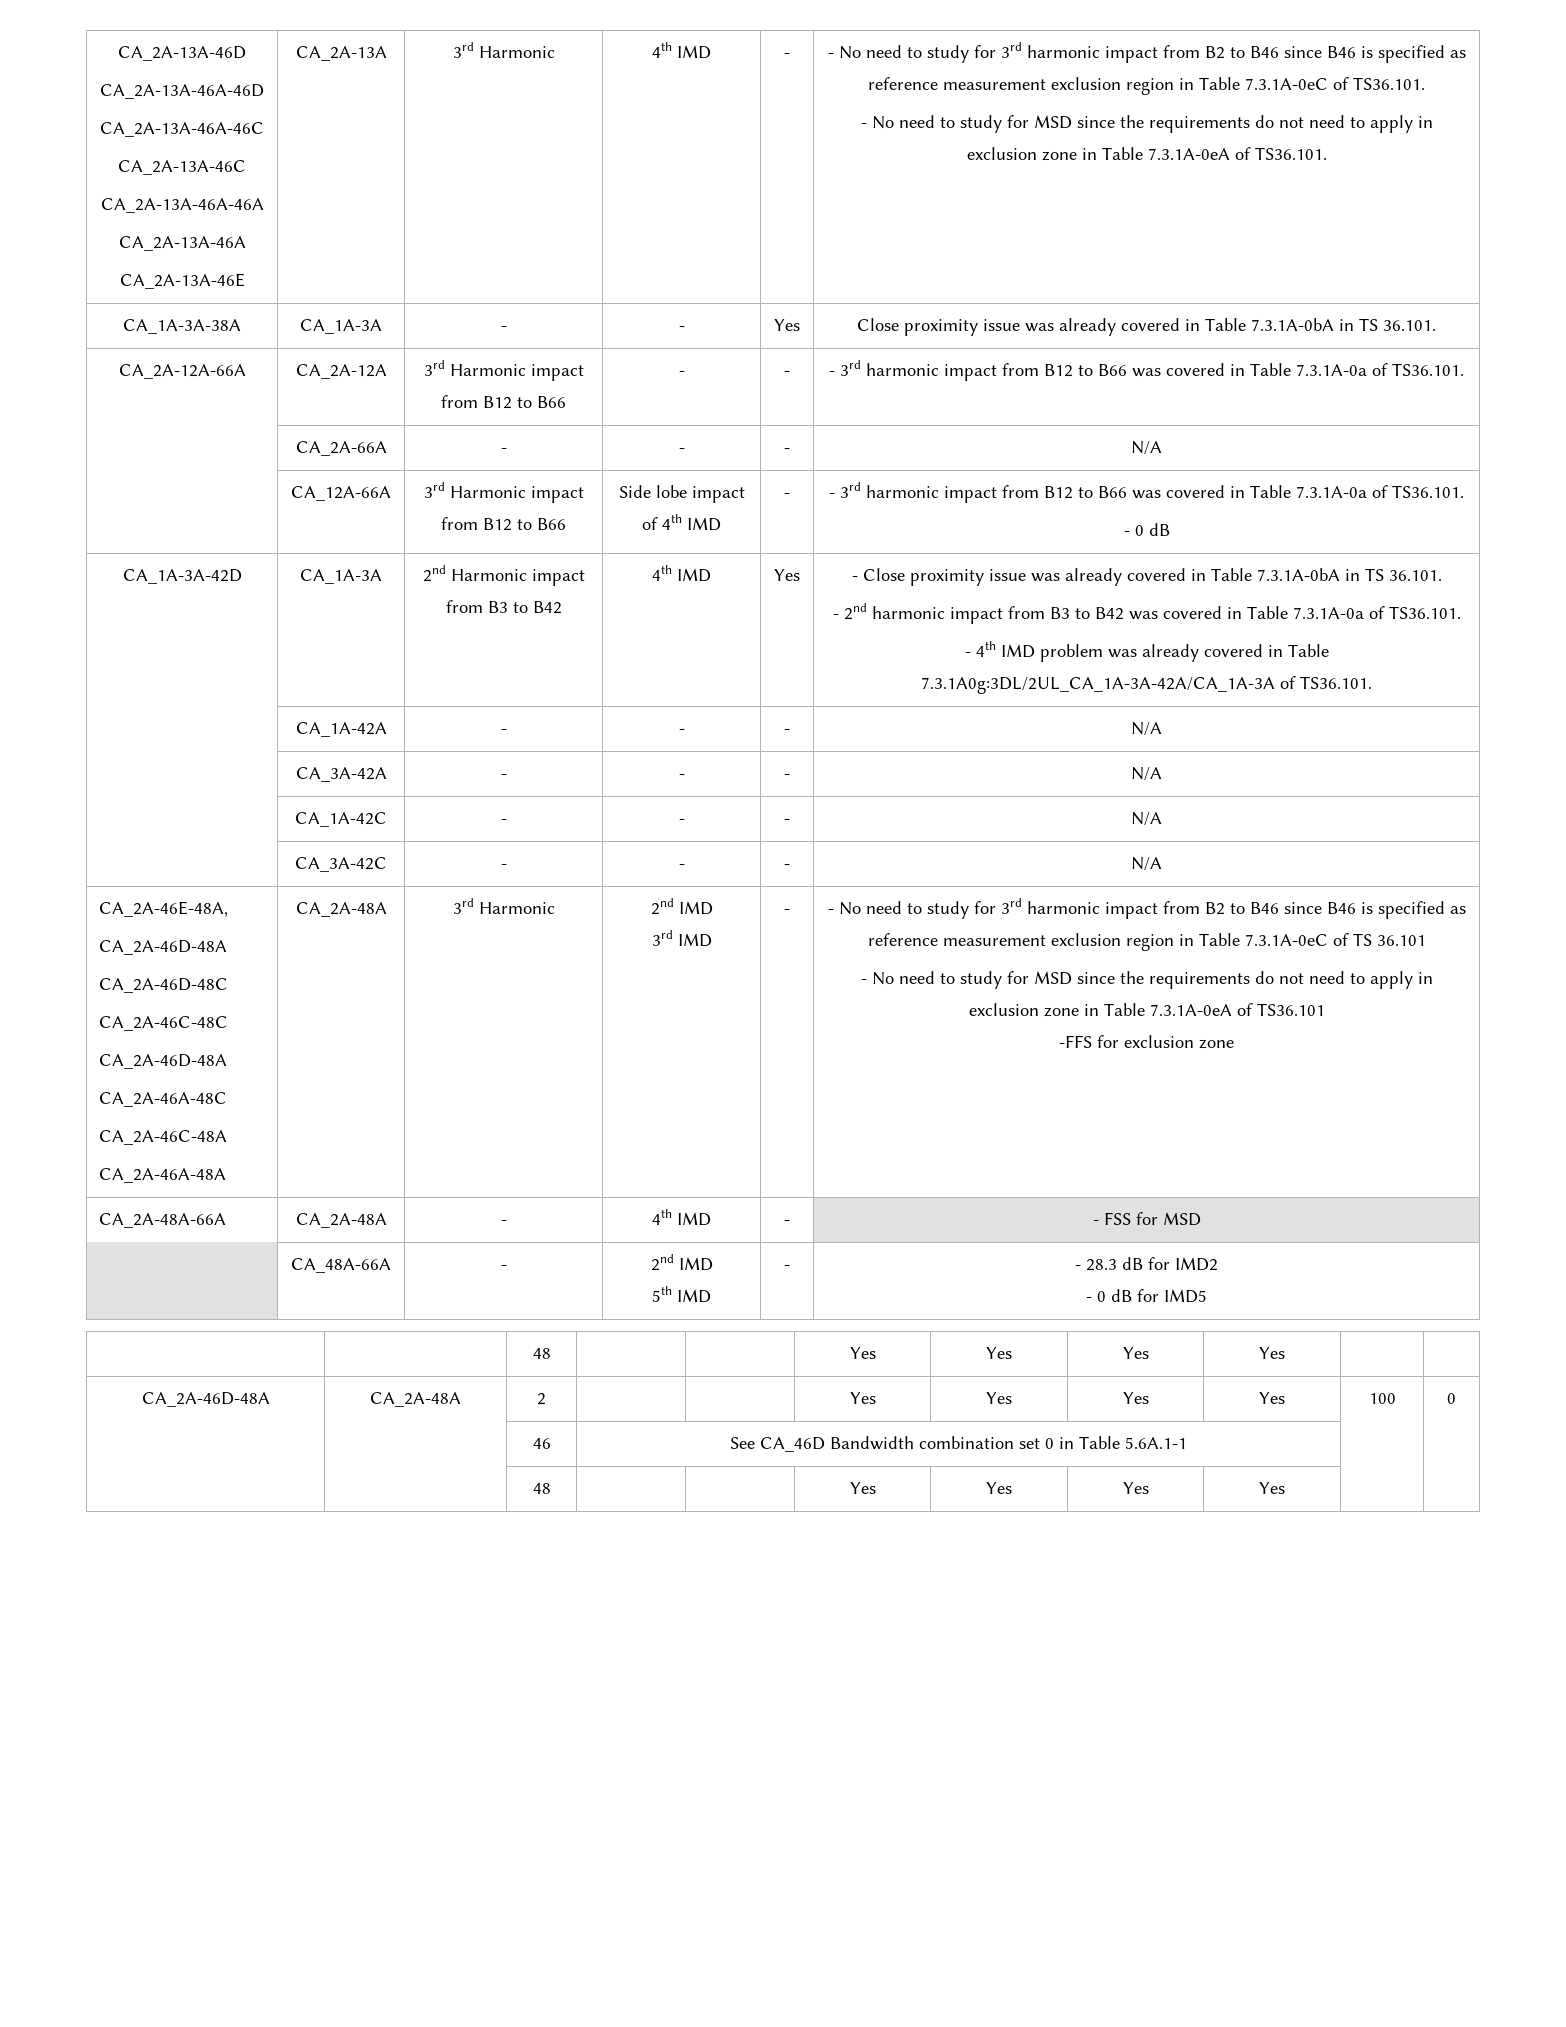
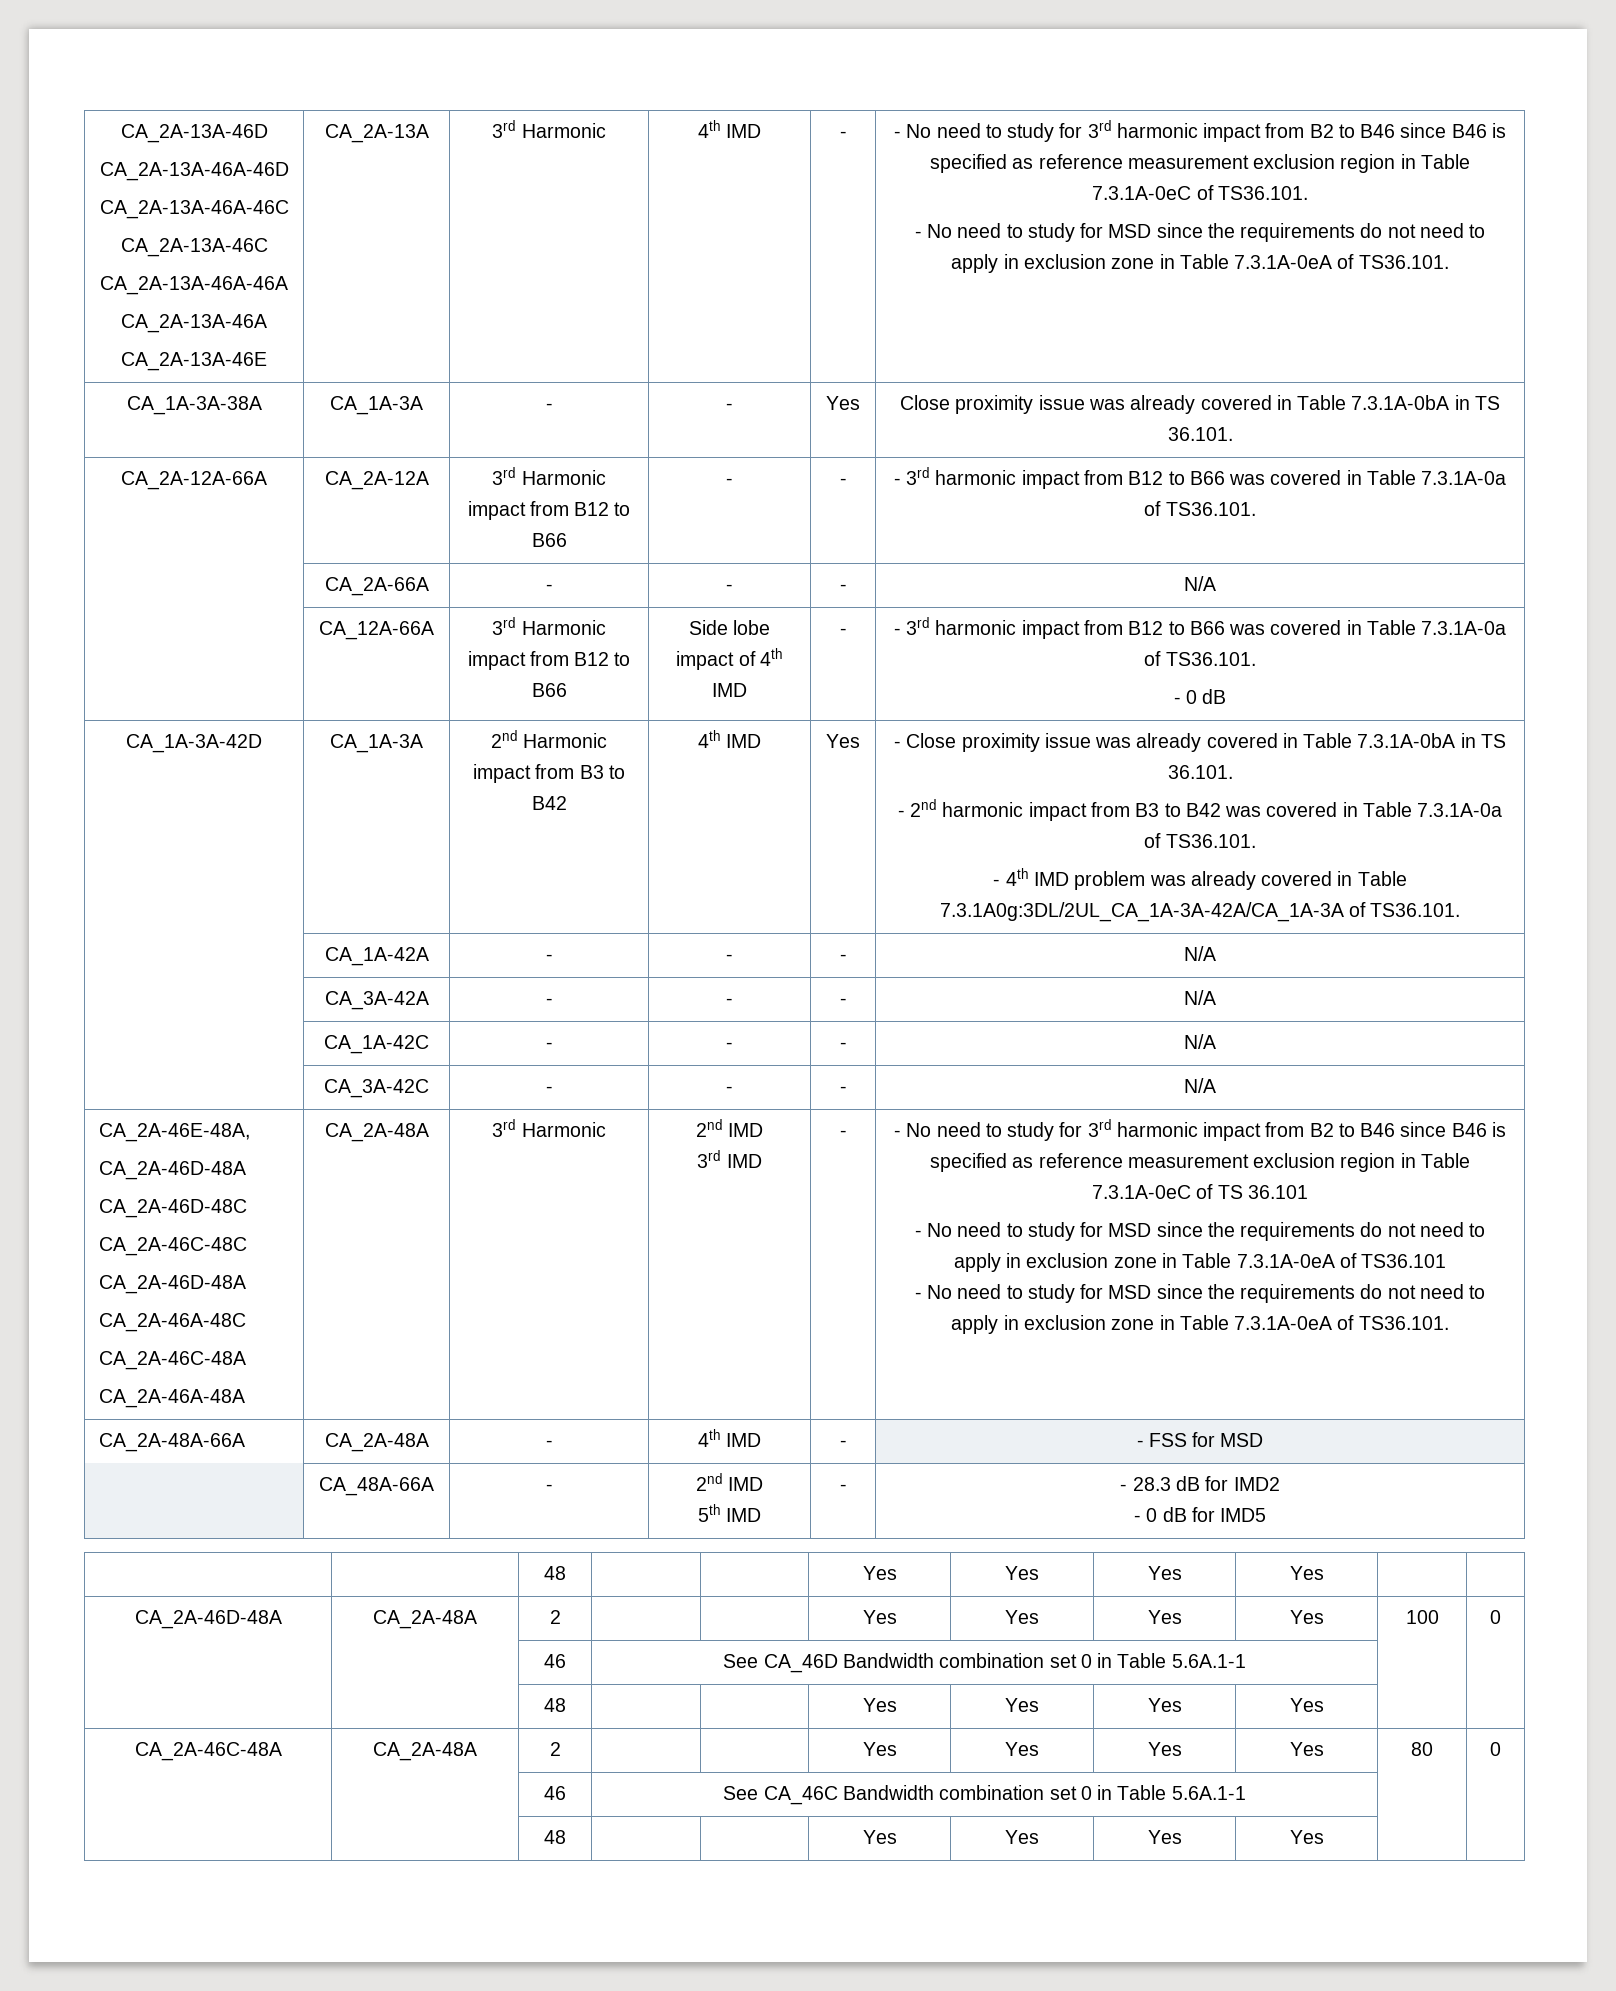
[1059,1035,1234,1049] -FFS for exclusion zone -> [914,1284,1486,1303] [951,1315,1449,1334] - No need to study for MSD since the requirements do not need to apply in exclusion zone in Table 7.3.1A-0eA of TS36.101.
(1285, 1488) none -> [134,1742,282,1761] [373,1742,477,1761] [549,1742,561,1756] [862,1742,897,1756] [1005,1742,1039,1756] [1147,1742,1182,1756] [1289,1742,1324,1756] [1411,1742,1433,1756] [1490,1742,1501,1756] [544,1786,566,1800] [723,1785,1246,1805] [544,1830,566,1844] [862,1830,897,1844] [1005,1830,1039,1844] [1147,1830,1182,1844] [1289,1830,1324,1844] // CA_2A-46C-48A | CA_2A-48A | 2 | | | Yes | Yes | Yes | Yes | 80 | 0 // | | 46 | See CA_46C Bandwidth combination set 0 in Table 5.6A.1-1 | | // | | 48 | | | Yes | Yes | Yes | Yes | |

